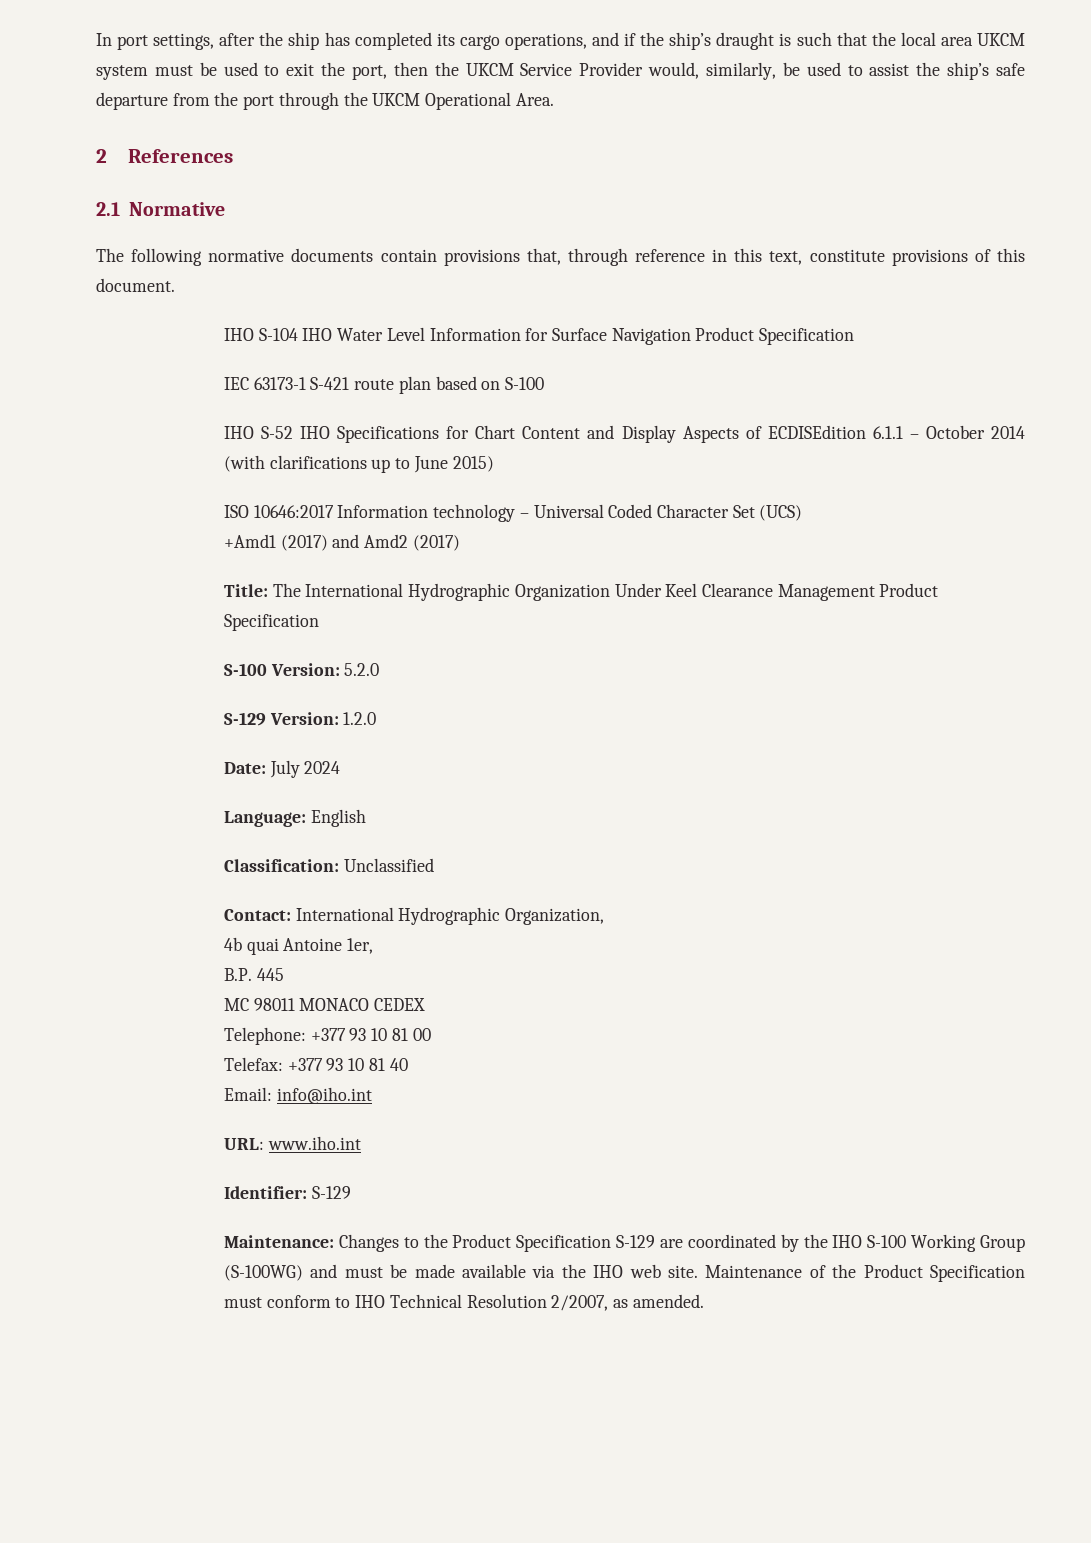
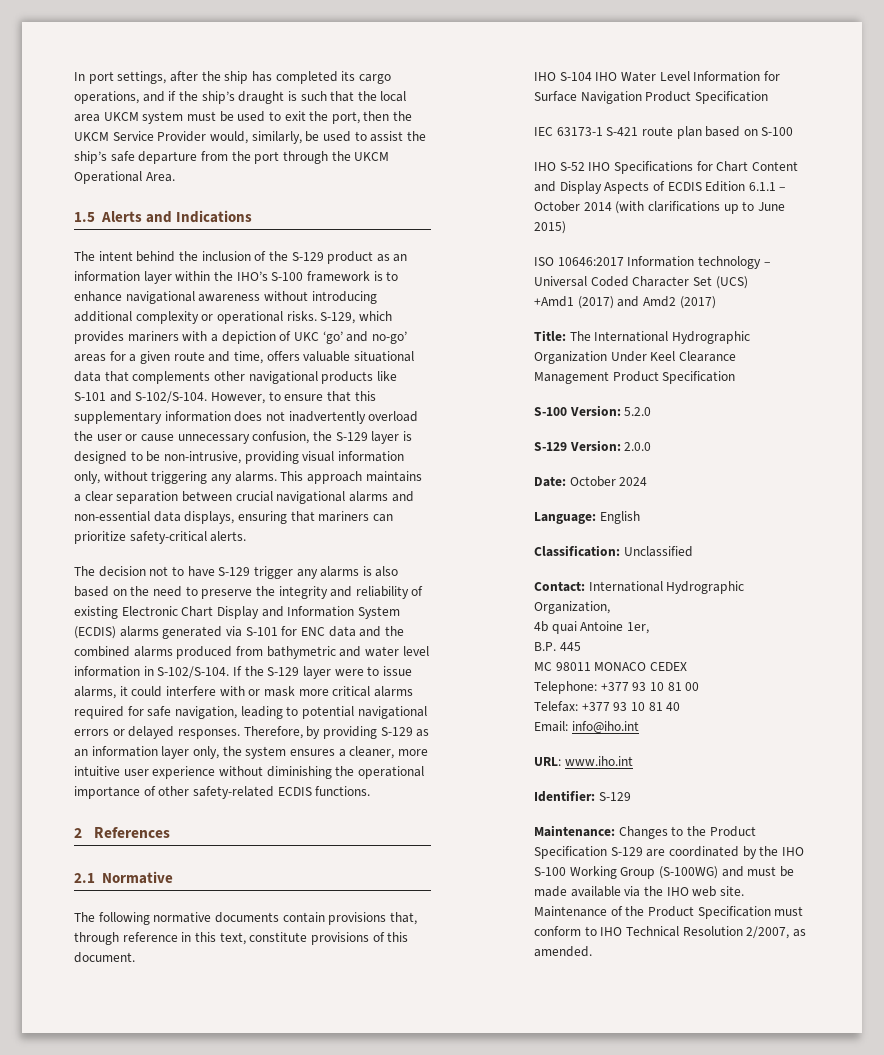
(554, 99) none -> [74,210,252,223] [74,251,408,264] [74,271,399,284] [74,291,377,304] [74,311,392,324] [74,331,407,344] [74,351,414,364] [74,371,397,384] [74,391,376,404] [74,411,419,424] [74,431,412,444] [74,451,404,464] [74,471,422,484] [74,491,414,504] [74,511,393,524] [74,531,247,544] [74,566,399,579] [74,586,424,599] [74,606,400,619] [74,626,404,639] [74,646,429,659] [74,666,412,679] [74,686,413,699] [74,706,427,719] [74,726,430,739] [74,746,428,759] [74,766,424,779] [74,786,371,799] // 1.5 Alerts and Indications // The intent behind the inclusion of the S-129 product as an information layer within the IHO’s S-100 framework is to enhance navigational awareness without introducing additional complexity or operational risks. S-129, which provides mariners with a depiction of UKC ‘go’ and no-go’ areas for a given route and time, offers valuable situational data that complements other navigational products like S-101 and S-102/S-104. However, to ensure that this supplementary information does not inadvertently overload the user or cause unnecessary confusion, the S-129 layer is designed to be non-intrusive, providing visual information only, without triggering any alarms. This approach maintains a clear separation between crucial navigational alarms and non-essential data displays, ensuring that mariners can prioritize safety-critical alerts. // The decision not to have S-129 trigger any alarms is also based on the need to preserve the integrity and reliability of existing Electronic Chart Display and Information System (ECDIS) alarms generated via S-101 for ENC data and the combined alarms produced from bathymetric and water level information in S-102/S-104. If the S-129 layer were to issue alarms, it could interfere with or mask more critical alarms required for safe navigation, leading to potential navigational errors or delayed responses. Therefore, by providing S-129 as an information layer only, the system ensures a cleaner, more intuitive user experience without diminishing the operational importance of other safety-related ECDIS functions.
[767,425,866,439] ECDISEdition -> [667,181,746,192] ECDIS Edition
[343,712,377,725] 1.2.0 -> [624,442,652,451] 2.0.0
[269,760,300,778] July -> [569,476,616,487] October

